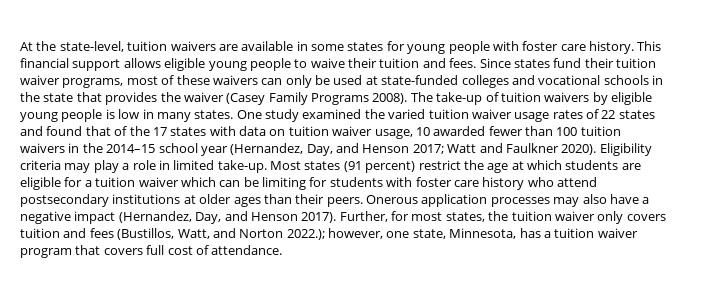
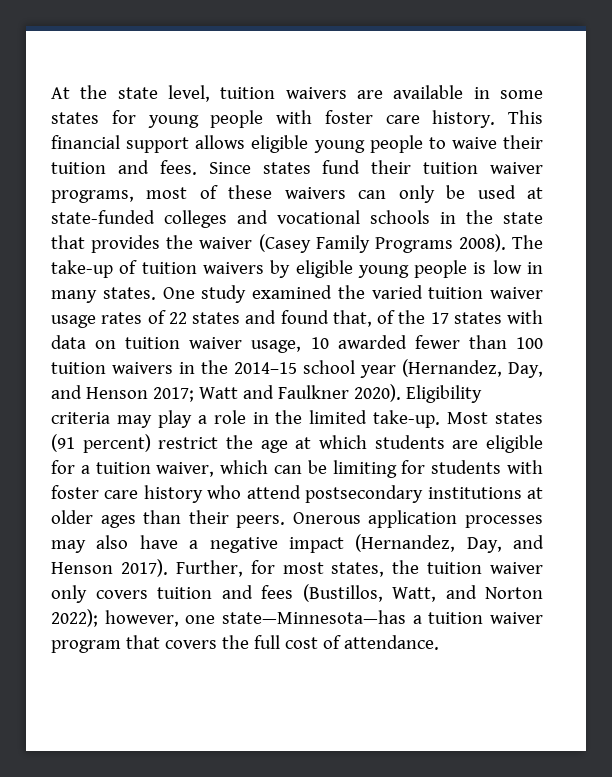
[59,41,124,52] state-level, -> [117,85,210,102] state level,
[85,126,111,136] that -> [332,310,372,327] that,
(170, 165) none -> [275,410,303,424] the
[138,177,179,187] waiver -> [156,462,215,477] waiver,
[286,229,325,240] 2022.); -> [51,609,98,627] 2022);
[412,228,541,239] state, Minnesota, has -> [221,610,406,624] state—Minnesota—has
(143, 251) none -> [221,635,249,649] the

